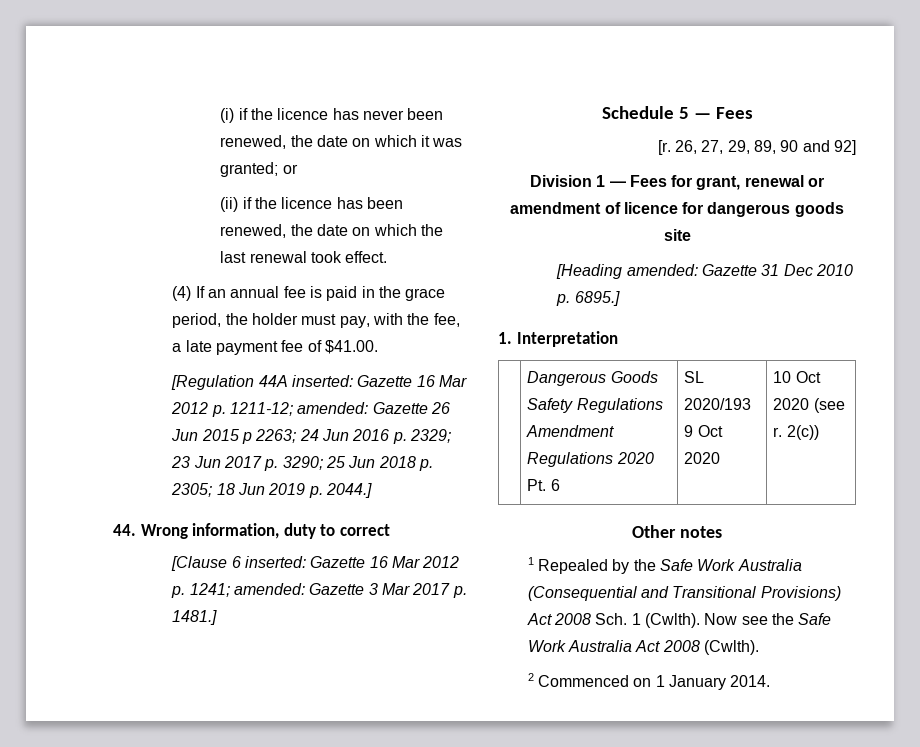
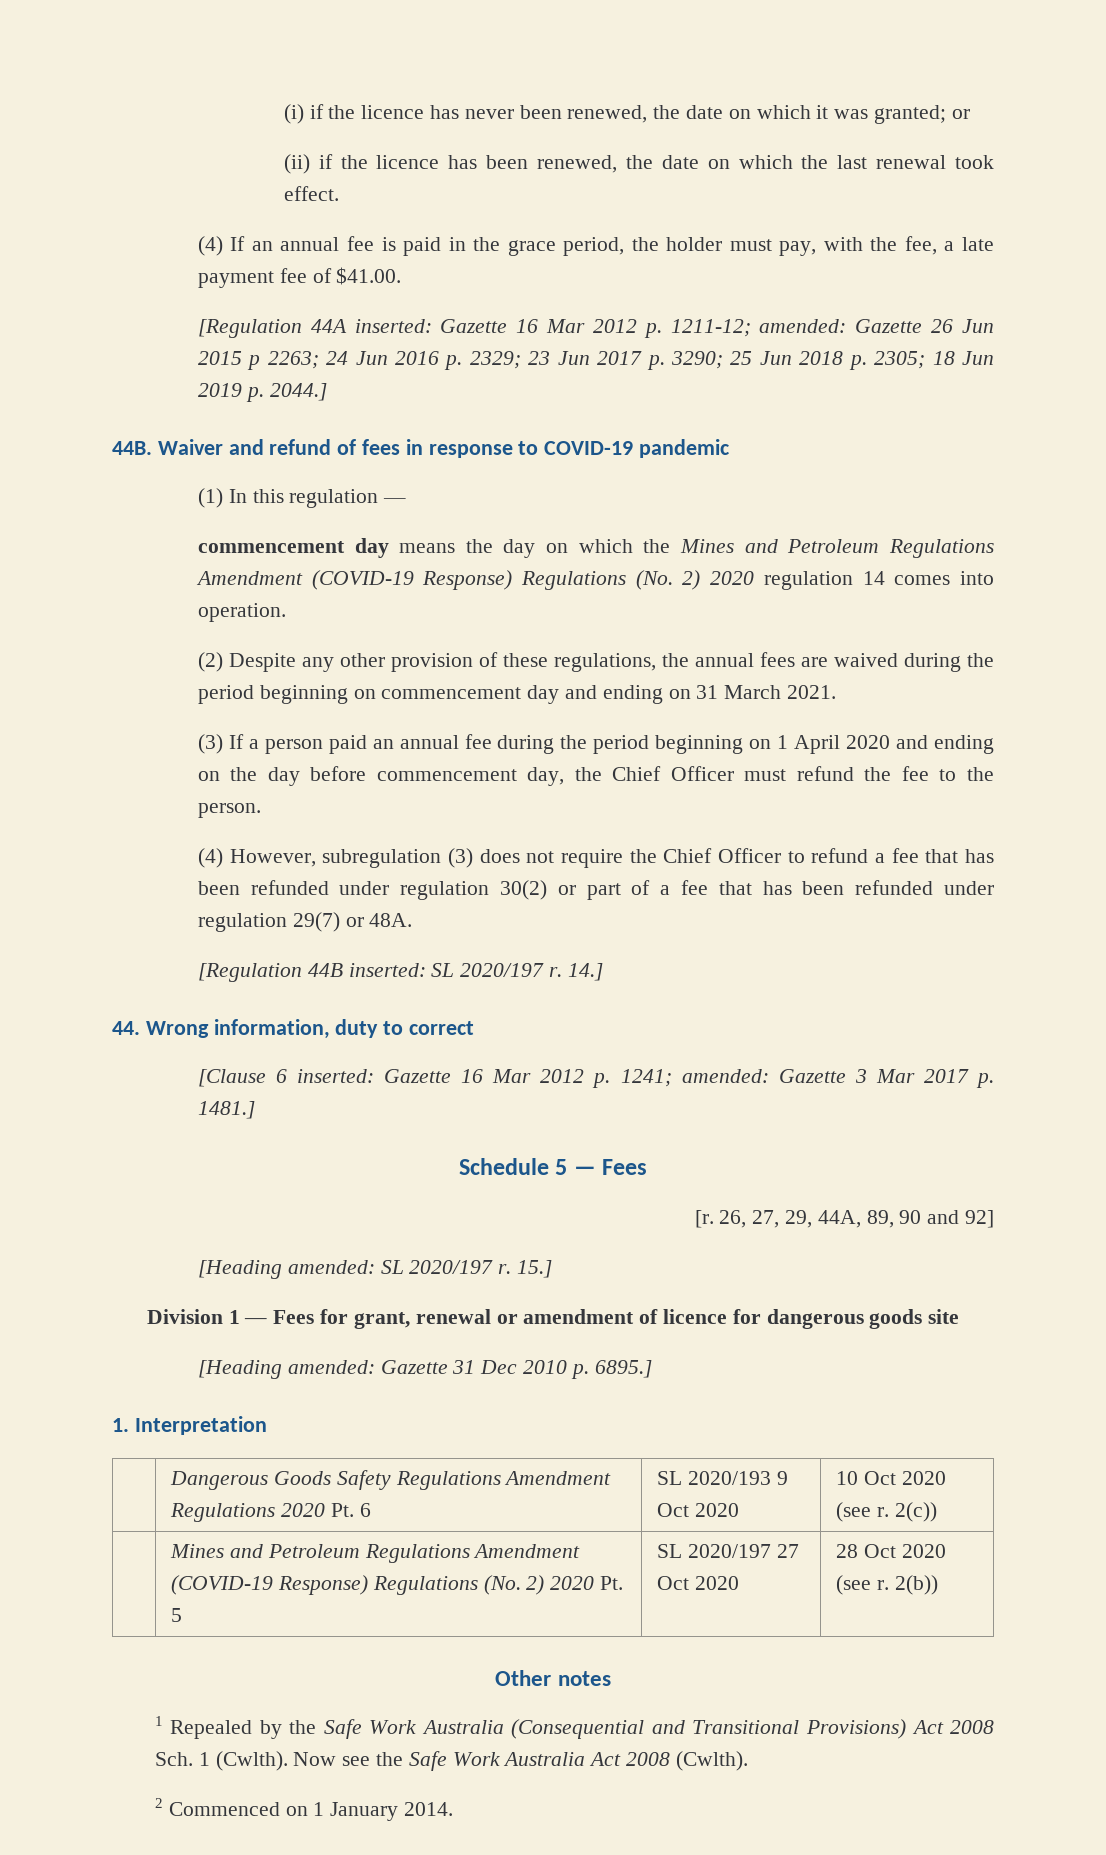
(372, 490) none -> [112,439,730,458] [197,488,407,508] [197,538,994,558] [195,570,994,590] [197,603,286,622] [197,652,994,672] [197,685,836,704] [197,734,994,754] [197,766,994,786] [197,803,261,818] [197,848,994,868] [197,880,995,900] [197,912,413,932] [197,963,603,982] // 44B. Waiver and refund of fees in response to COVID-19 pandemic // (1) In this regulation — // commencement day means the day on which the Mines and Petroleum Regulations Amendment (COVID-19 Response) Regulations (No. 2) 2020 regulation 14 comes into operation. // (2) Despite any other provision of these regulations, the annual fees are waived during the period beginning on commencement day and ending on 31 March 2021. // (3) If a person paid an annual fee during the period beginning on 1 April 2020 and ending on the day before commencement day, the Chief Officer must refund the fee to the person. // (4) However, subregulation (3) does not require the Chief Officer to refund a fee that has been refunded under regulation 30(2) or part of a fee that has been refunded under regulation 29(7) or 48A. // [Regulation 44B inserted: SL 2020/197 r. 14.]
(750, 147) none -> [817,1210,861,1228] 44A,
(856, 147) none -> [197,1260,552,1279] // [Heading amended: SL 2020/197 r. 15.]
(819, 432) none -> [170,1544,581,1563] [171,1575,624,1595] [171,1608,183,1622] [657,1544,799,1558] [657,1576,740,1590] [836,1544,946,1558] [836,1575,938,1595] // | Mines and Petroleum Regulations Amendment (COVID-19 Response) Regulations (No. 2) 2020 Pt. 5 | SL 2020/197 27 Oct 2020 | 28 Oct 2020 (see r. 2(b))

